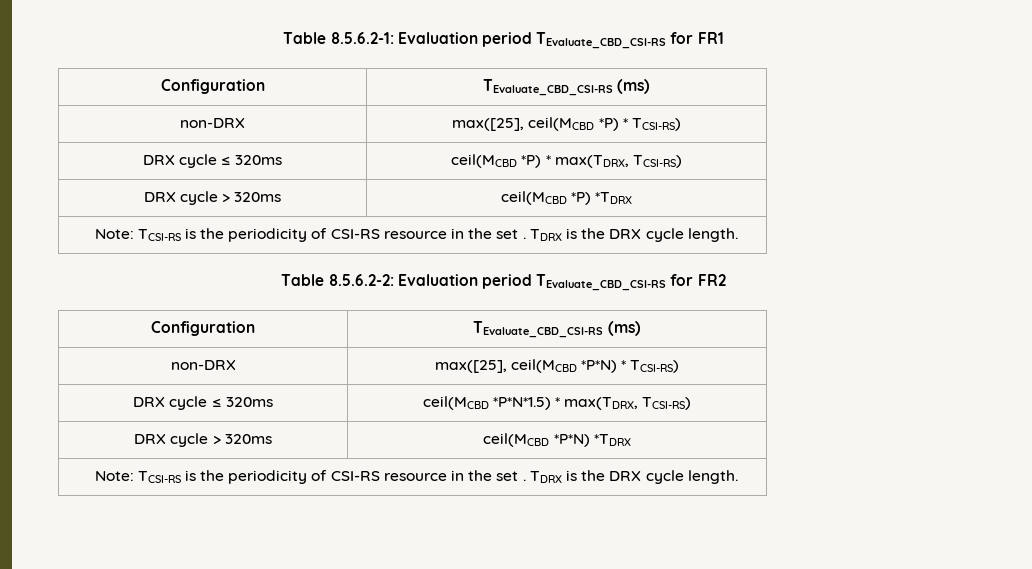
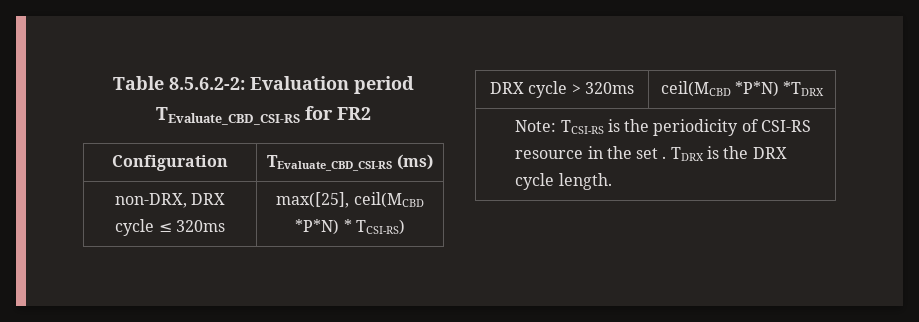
[283,32,724,49] [160,79,265,94] [482,79,651,96] [180,118,245,128] [452,117,681,131] [142,154,283,168] [451,154,682,168] [143,191,282,205] [500,191,633,205] [94,228,738,242] [281,274,325,286] Table 8.5.6.2-1: Evaluation period TEvaluate_CBD_CSI-RS for FR1 // Configuration | TEvaluate_CBD_CSI-RS (ms) // non-DRX | max([25], ceil(MCBD *P) * TCSI-RS) // DRX cycle ≤ 320ms | ceil(MCBD *P) * max(TDRX, TCSI-RS) // DRX cycle > 320ms | ceil(MCBD *P) *TDRX // Note: TCSI-RS is the periodicity of CSI-RS resource in the set . TDRX is the DRX cycle length. // Table -> [113,76,164,90] Table
[170,360,236,370] non-DRX -> [114,193,226,208] [115,219,225,236] non-DRX, DRX cycle ≤ 320ms
[133,396,273,410] [422,396,692,410] // DRX cycle ≤ 320ms | ceil(MCBD *P*N*1.5) * max(TDRX, TCSI-RS) -> (405, 227) none

